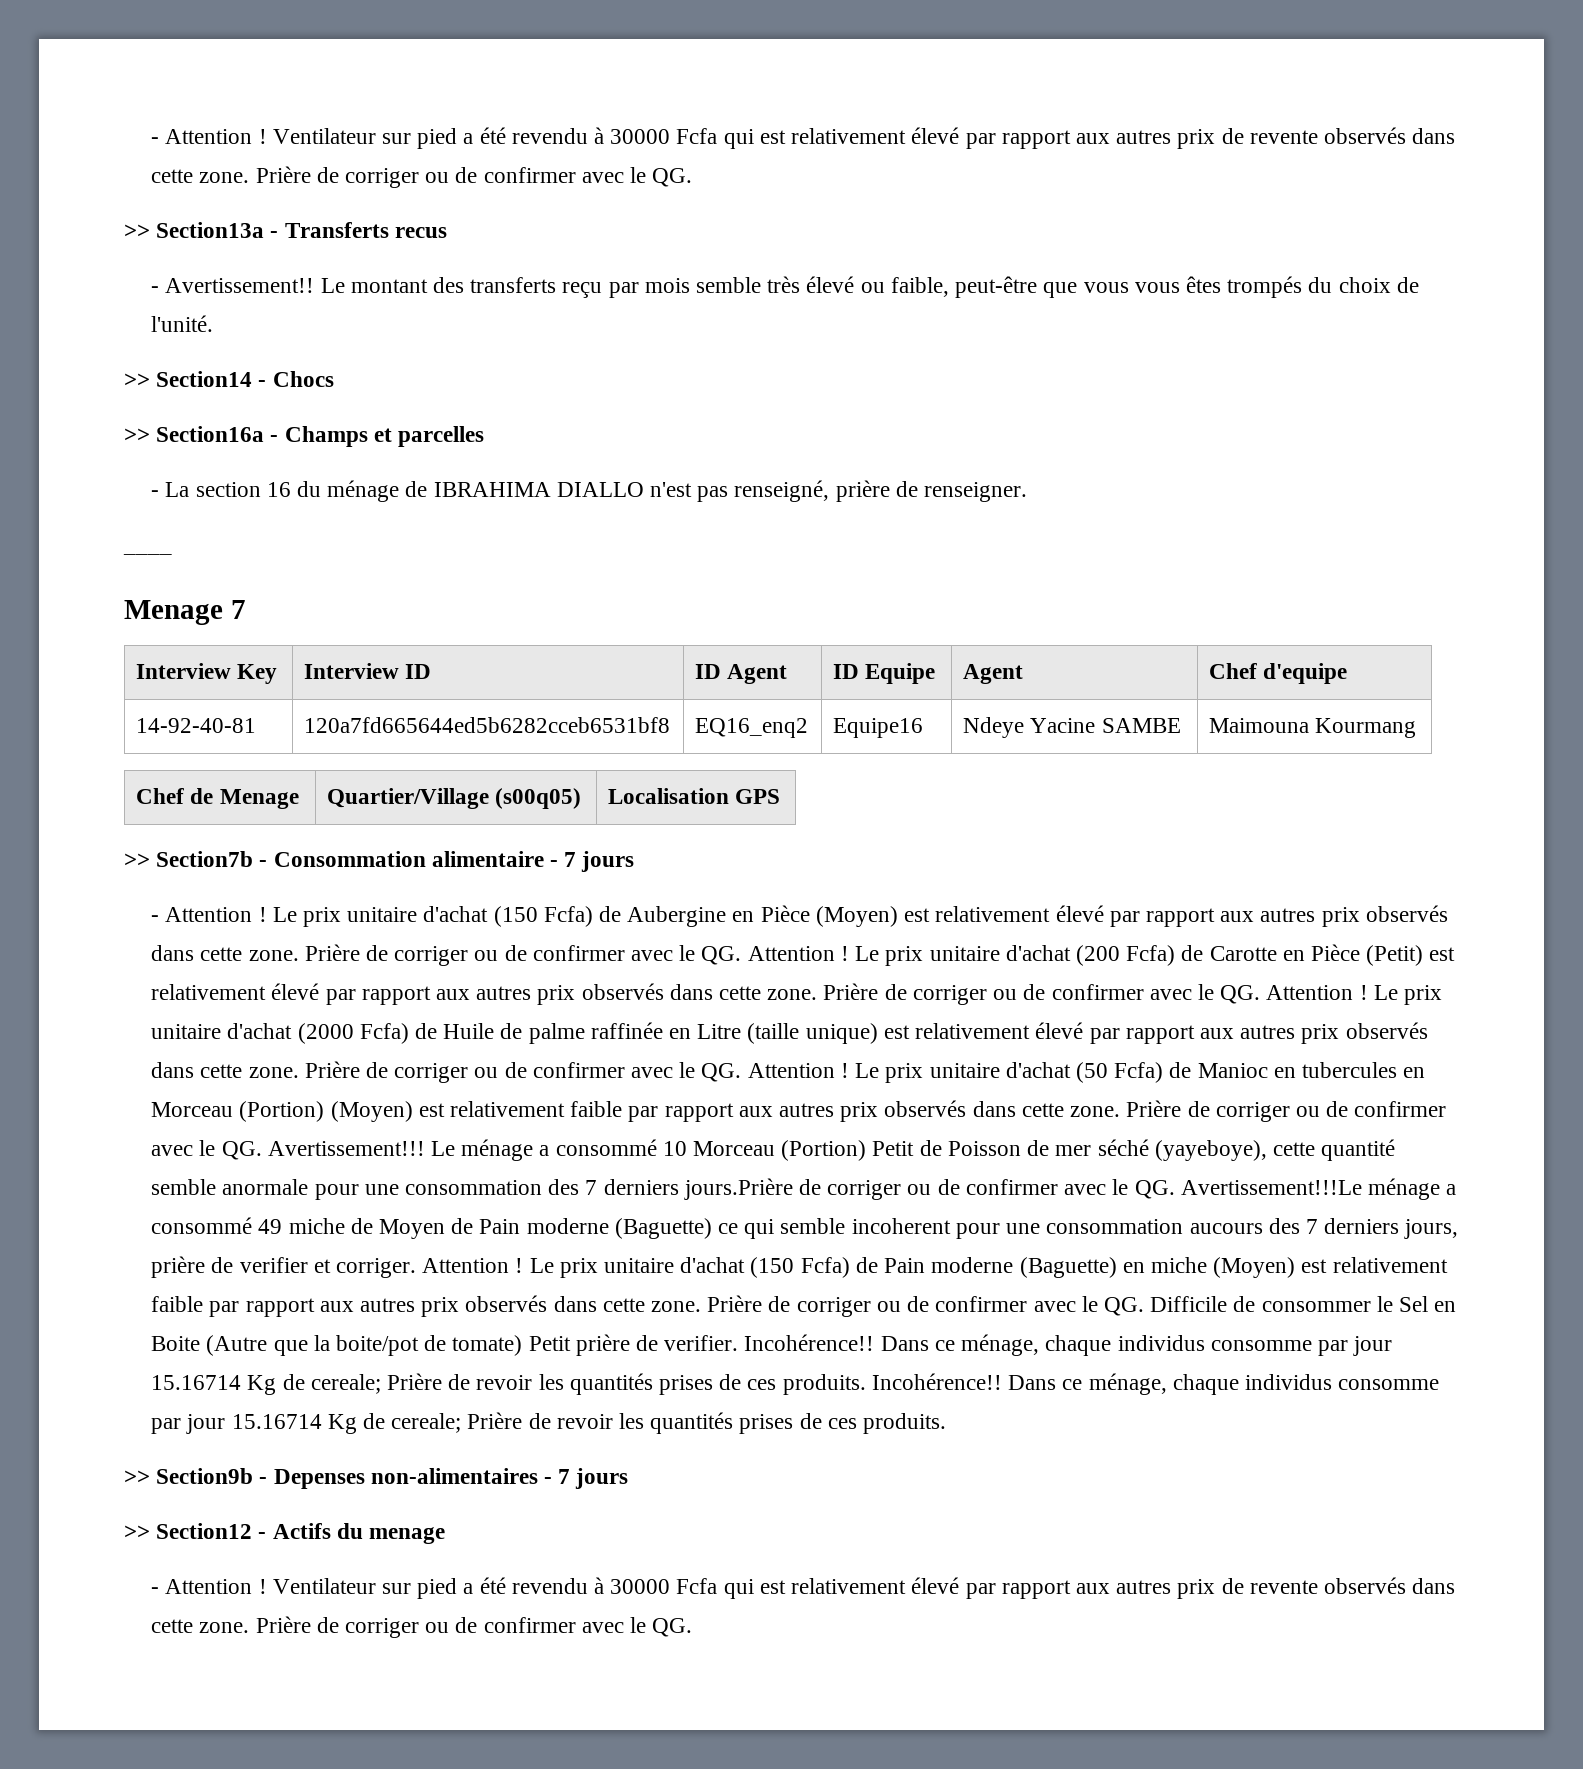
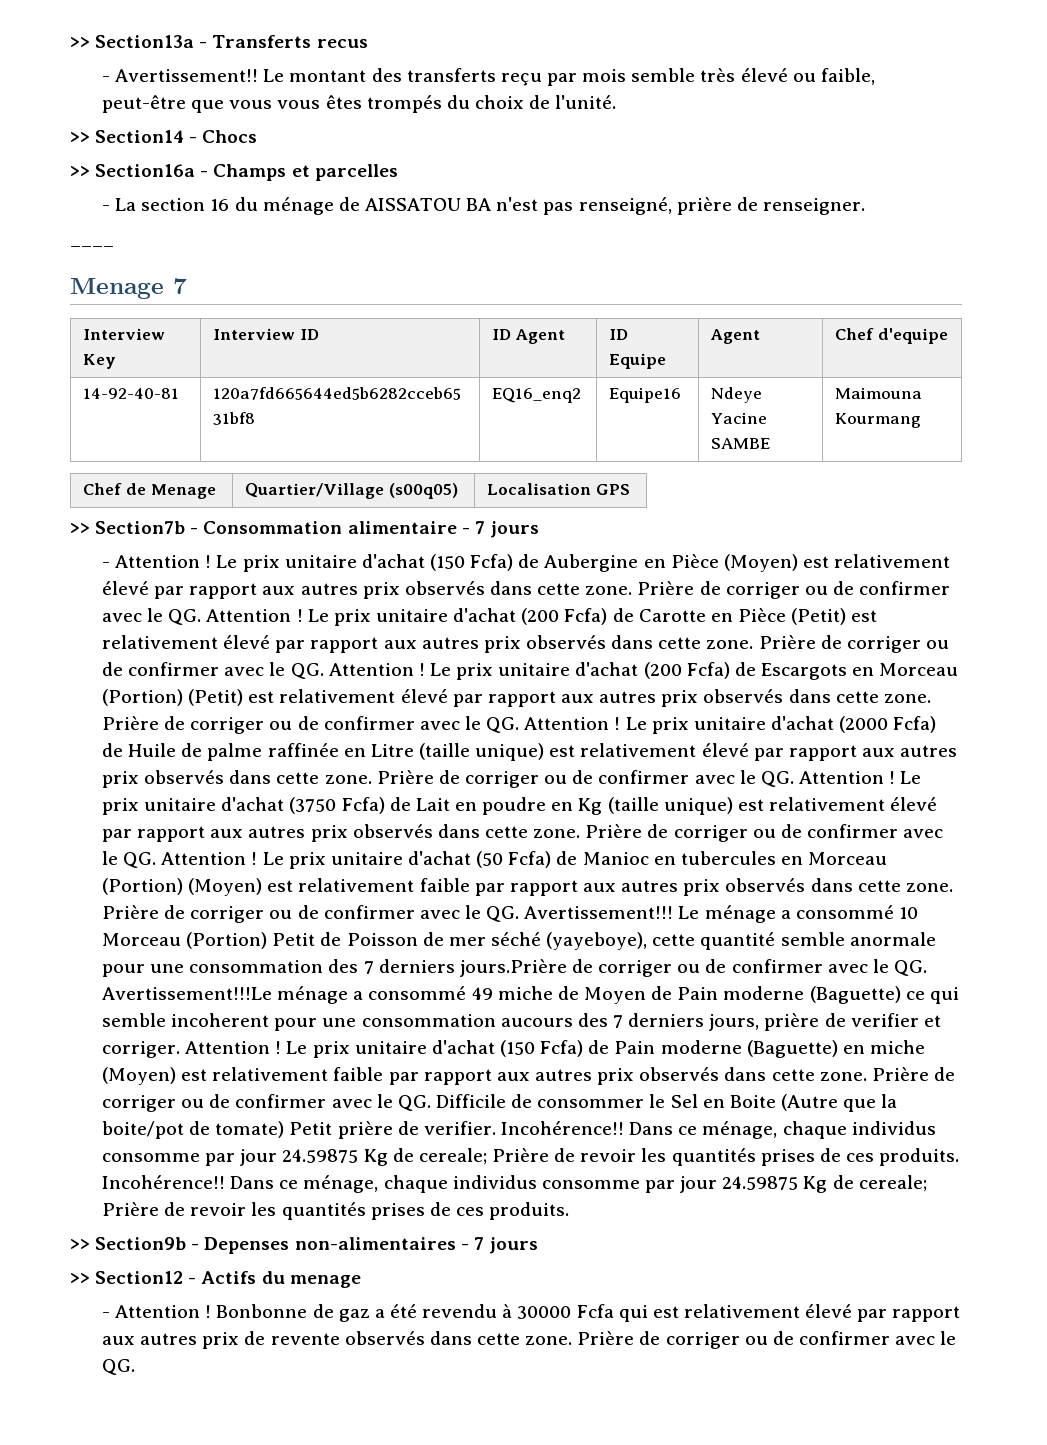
[151,127,1456,149] [151,166,693,188] - Attention ! Ventilateur sur pied a été revendu à 30000 Fcfa qui est relativement élevé par rapport aux autres prix de revente observés dans cette zone. Prière de corriger ou de confirmer avec le QG. // -> (70, 42) none
[433,482,644,497] IBRAHIMA DIALLO -> [364,198,492,211] AISSATOU BA
(293, 1031) none -> [643,662,959,680] [102,689,931,707] [102,716,834,734] (200 Fcfa) de Escargots en Morceau (Portion) (Petit) est relativement élevé par rapport aux autres prix observés dans cette zone. Prière de corriger ou de confirmer avec le QG. Attention ! Le prix unitaire d'achat
(1071, 1070) none -> [289,797,938,815] [102,824,944,842] [102,851,471,869] (3750 Fcfa) de Lait en poudre en Kg (taille unique) est relativement élevé par rapport aux autres prix observés dans cette zone. Prière de corriger ou de confirmer avec le QG. Attention ! Le prix unitaire d'achat
[151,1375,242,1390] 15.16714 -> [282,1149,359,1163] 24.59875
[231,1414,322,1429] 15.16714 -> [722,1176,799,1190] 24.59875
[272,1578,458,1599] Ventilateur sur pied -> [216,1304,370,1322] Bonbonne de gaz

